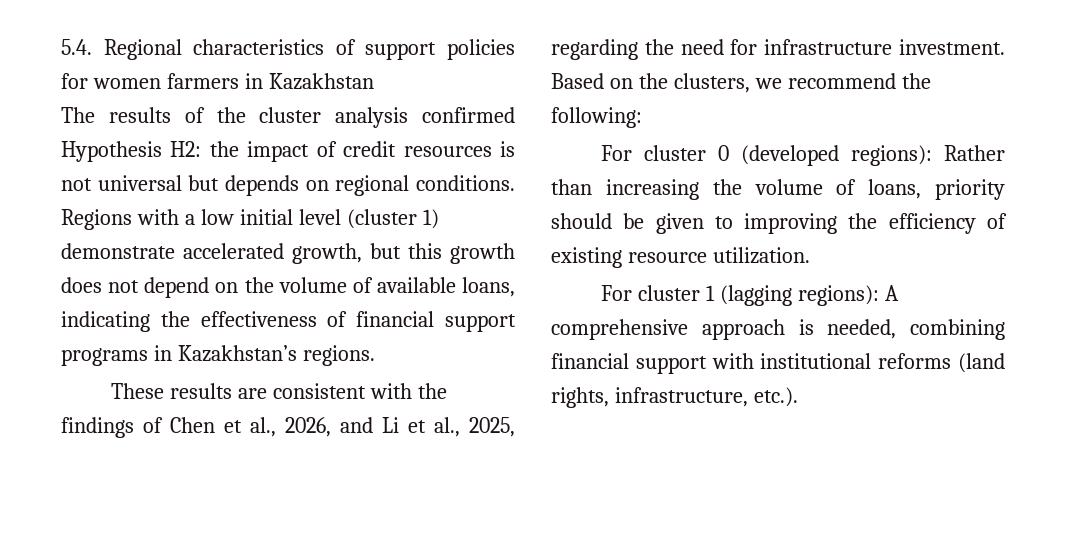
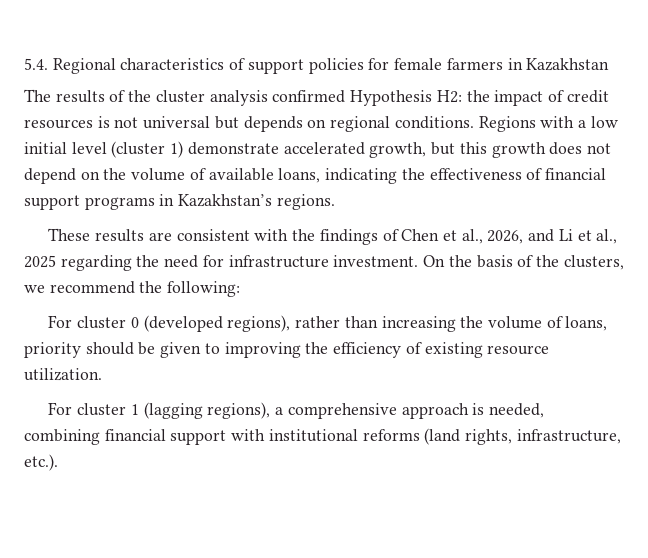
[92,78,161,89] women -> [394,58,443,70] female
[469,417,515,437] 2025, -> [24,255,56,268] 2025
[551,73,633,89] Based on -> [423,255,534,268] On the basis of
[850,145,1005,166] regions): Rather -> [227,315,341,332] regions), rather
[797,285,899,306] regions): A -> [207,402,284,419] regions), a

